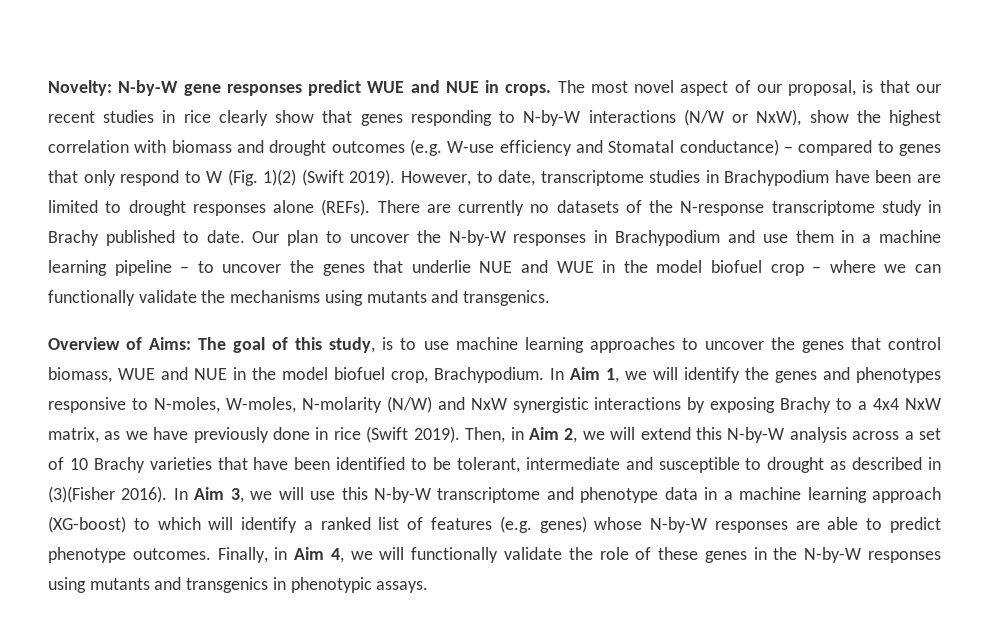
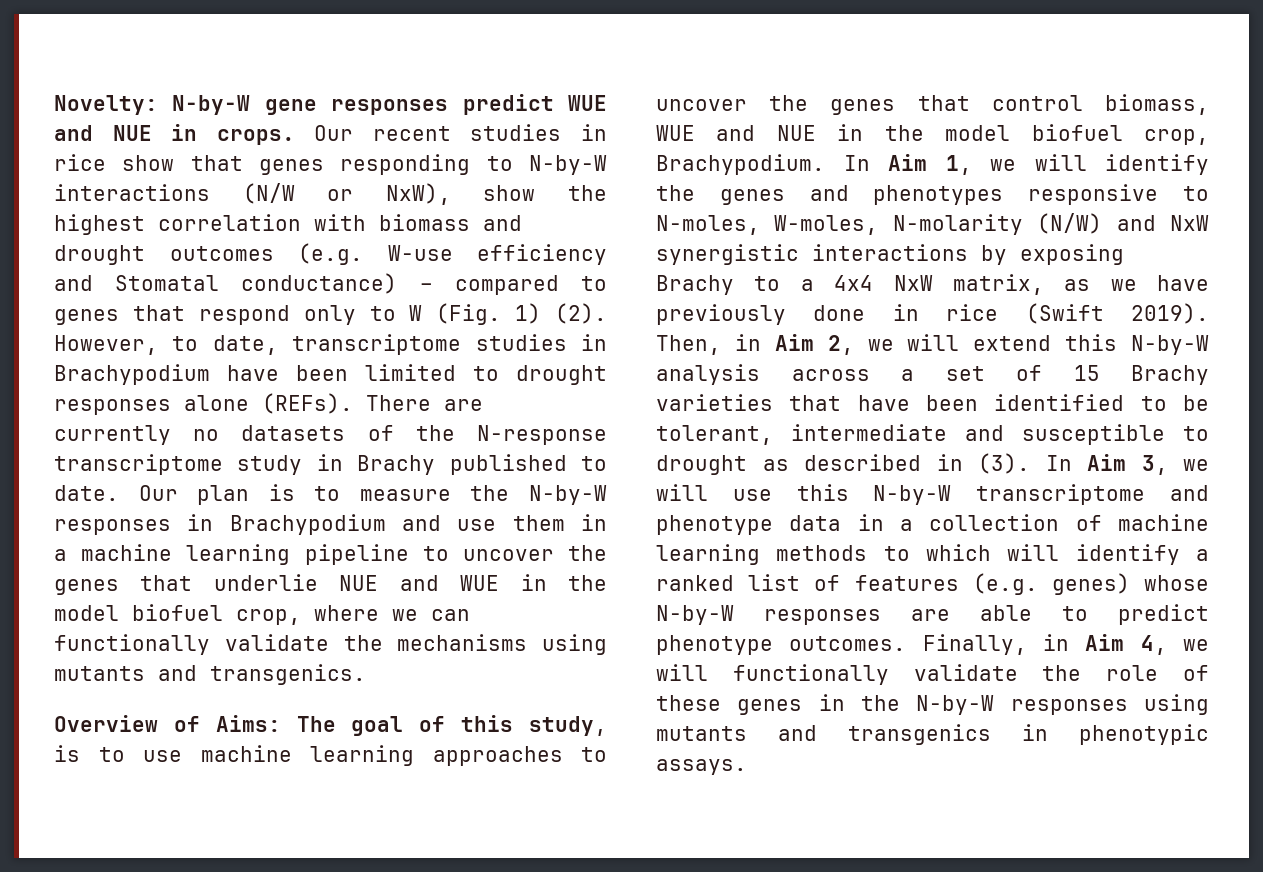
[557,80,942,96] The most novel aspect of our proposal, is that our -> [314,125,354,141] Our
[218,110,268,126] clearly -> (106, 162) none
[83,170,180,186] only respond -> [198,305,356,325] respond only
[263,169,396,186] 1)(2) (Swift 2019). -> [515,303,607,324] 1) (2).
[917,174,941,183] are -> (348, 373) none
[326,231,409,243] to uncover -> [268,484,451,501] is to measure
[180,266,190,273] – -> (409, 554) none
[770,264,822,276] crop – -> [236,609,301,625] crop,
[69,458,88,470] 10 -> [1073,365,1100,381] 15
[48,486,168,503] (3)(Fisher 2016). -> [978,453,1030,474] (3).
[739,487,942,503] [48,516,126,533] machine learning approach (XG-boost) -> [929,514,1209,531] [656,544,868,565] collection of machine learning methods

